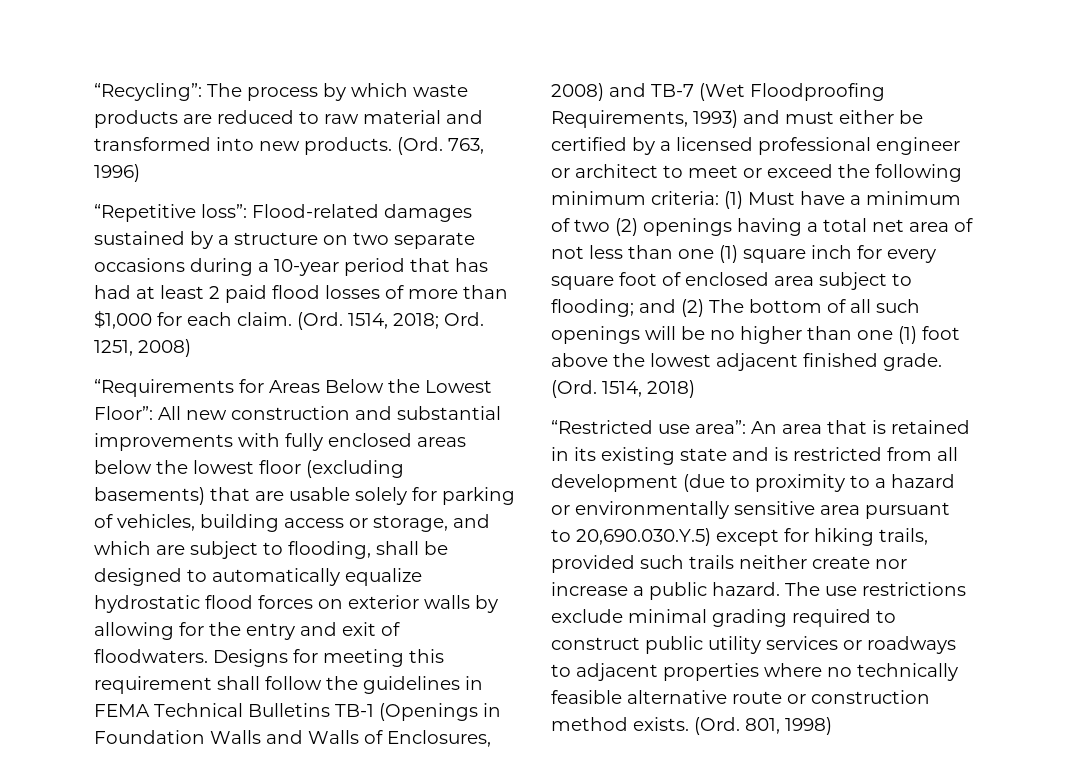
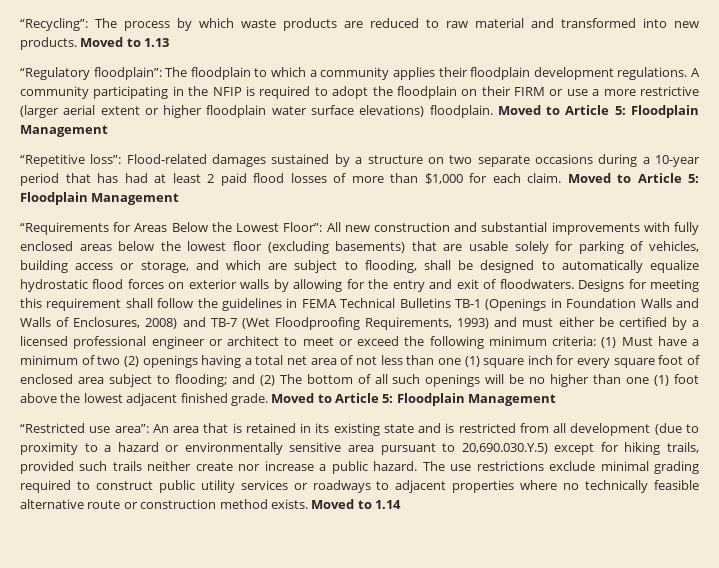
[397,137,484,155] [94,164,140,182] (Ord. 763, 1996) -> [80,37,170,47] [20,67,701,80] [20,86,700,99] [20,105,700,118] [20,125,108,137] Moved to 1.13 // “Regulatory floodplain”: The floodplain to which a community applies their floodplain development regulations. A community participating in the NFIP is required to adopt the floodplain on their FIRM or use a more restrictive (larger aerial extent or higher floodplain water surface elevations) floodplain. Moved to Article 5: Floodplain Management
[297,312,484,330] [94,339,191,357] (Ord. 1514, 2018; Ord. 1251, 2008) -> [567,173,699,183] [20,192,180,205] Moved to Article 5: Floodplain Management
[551,380,695,398] (Ord. 1514, 2018) -> [271,393,557,406] Moved to Article 5: Floodplain Management
[694,717,832,735] (Ord. 801, 1998) -> [311,499,401,509] Moved to 1.14

